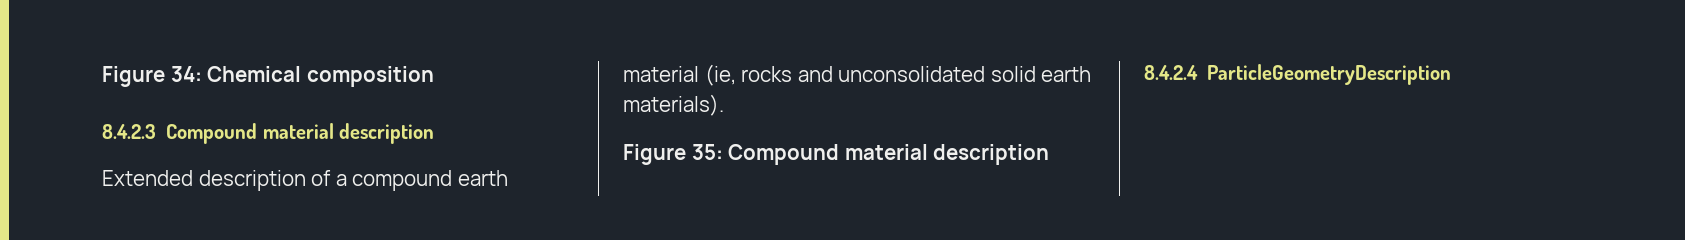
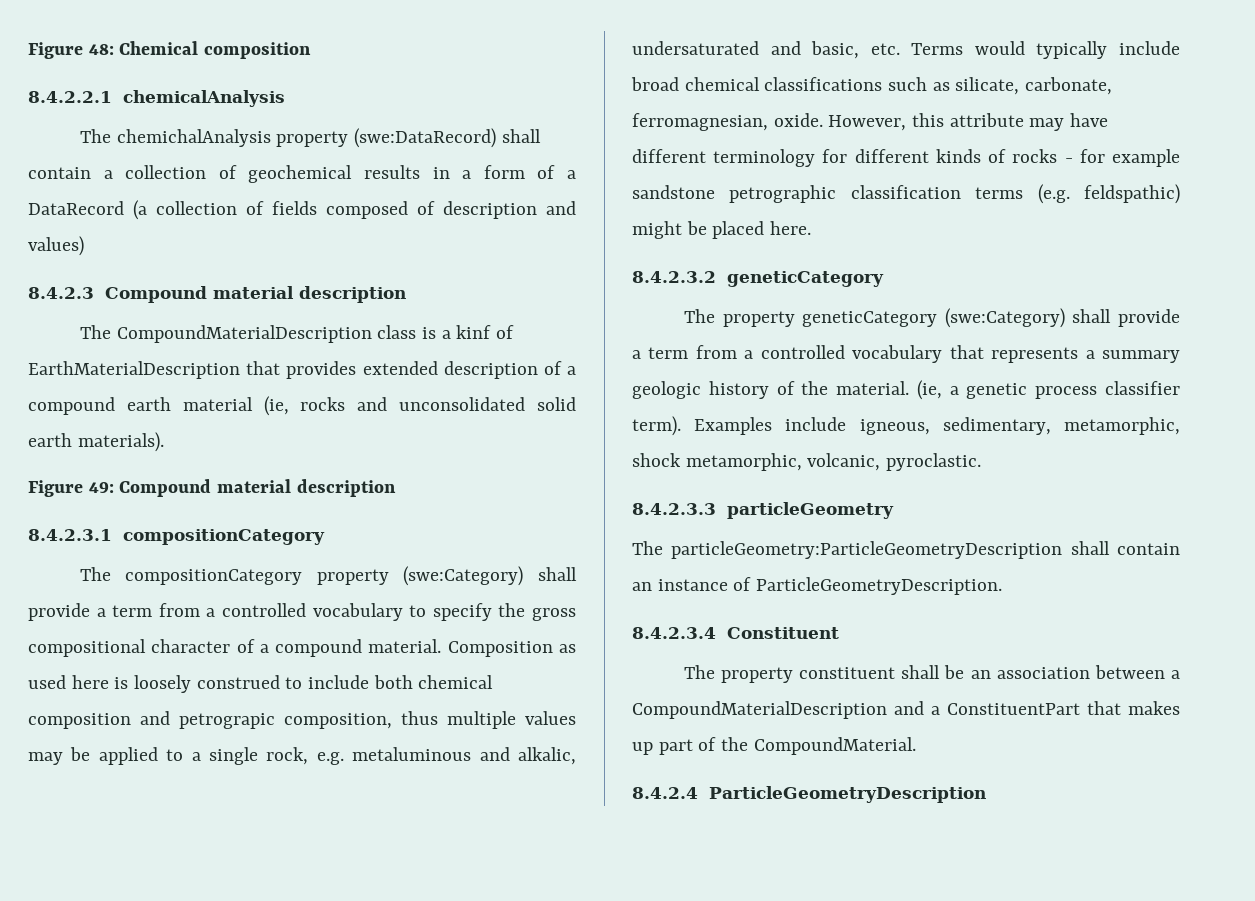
[102,66,202,87] Figure 34: -> [28,42,114,59] Figure 48:
[102,123,435,144] [102,170,193,186] 8.4.2.3 Compound material description // Extended -> [28,90,285,107] [79,128,541,148] [28,165,577,183] [28,200,576,220] [28,236,84,256] [28,286,406,303] [79,325,514,343] [28,361,438,379] 8.4.2.2.1 chemicalAnalysis // The chemichalAnalysis property (swe:DataRecord) shall contain a collection of geochemical results in a form of a DataRecord (a collection of fields composed of description and values) // 8.4.2.3 Compound material description // The CompoundMaterialDescription class is a kinf of EarthMaterialDescription that provides extended
[691,144,1050,165] 35: Compound material description -> [88,479,396,497] [28,529,325,545] [79,566,577,586] [28,603,577,621] [28,639,576,657] [28,675,494,693] [28,711,576,729] [28,747,576,765] [632,41,1180,59] [631,77,1113,95] [632,113,1109,131] [632,149,1180,167] [632,184,1180,204] [632,221,812,239] [632,271,884,287] [683,308,1180,328] [632,345,1180,363] [632,380,1180,400] [632,416,1180,436] [632,453,982,471] [632,502,894,519] [632,541,1180,559] [632,577,1003,595] [632,627,839,639] [683,665,1180,683] [632,701,1180,719] [632,737,916,755] 49: Compound material description // 8.4.2.3.1 compositionCategory // The compositionCategory property (swe:Category) shall provide a term from a controlled vocabulary to specify the gross compositional character of a compound material. Composition as used here is loosely construed to include both chemical composition and petrograpic composition, thus multiple values may be applied to a single rock, e.g. metaluminous and alkalic, undersaturated and basic, etc. Terms would typically include broad chemical classifications such as silicate, carbonate, ferromagnesian, oxide. However, this attribute may have different terminology for different kinds of rocks - for example sandstone petrographic classification terms (e.g. feldspathic) might be placed here. // 8.4.2.3.2 geneticCategory // The property geneticCategory (swe:Category) shall provide a term from a controlled vocabulary that represents a summary geologic history of the material. (ie, a genetic process classifier term). Examples include igneous, sedimentary, metamorphic, shock metamorphic, volcanic, pyroclastic. // 8.4.2.3.3 particleGeometry // The particleGeometry:ParticleGeometryDescription shall contain an instance of ParticleGeometryDescription. // 8.4.2.3.4 Constituent // The property constituent shall be an association between a CompoundMaterialDescription and a ConstituentPart that makes up part of the CompoundMaterial.

